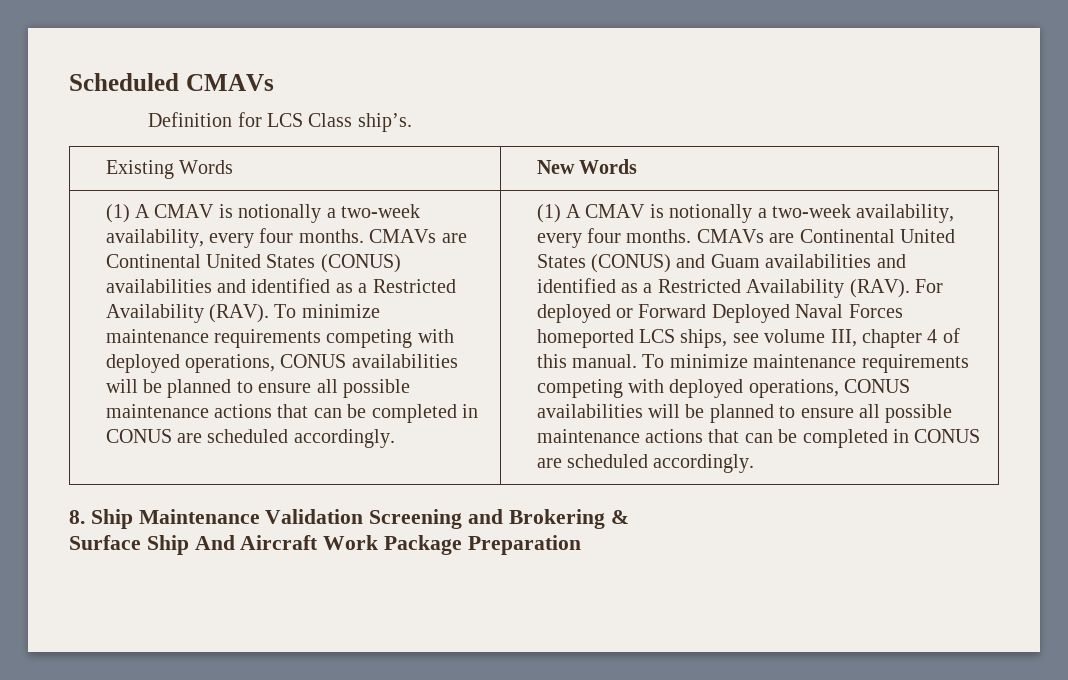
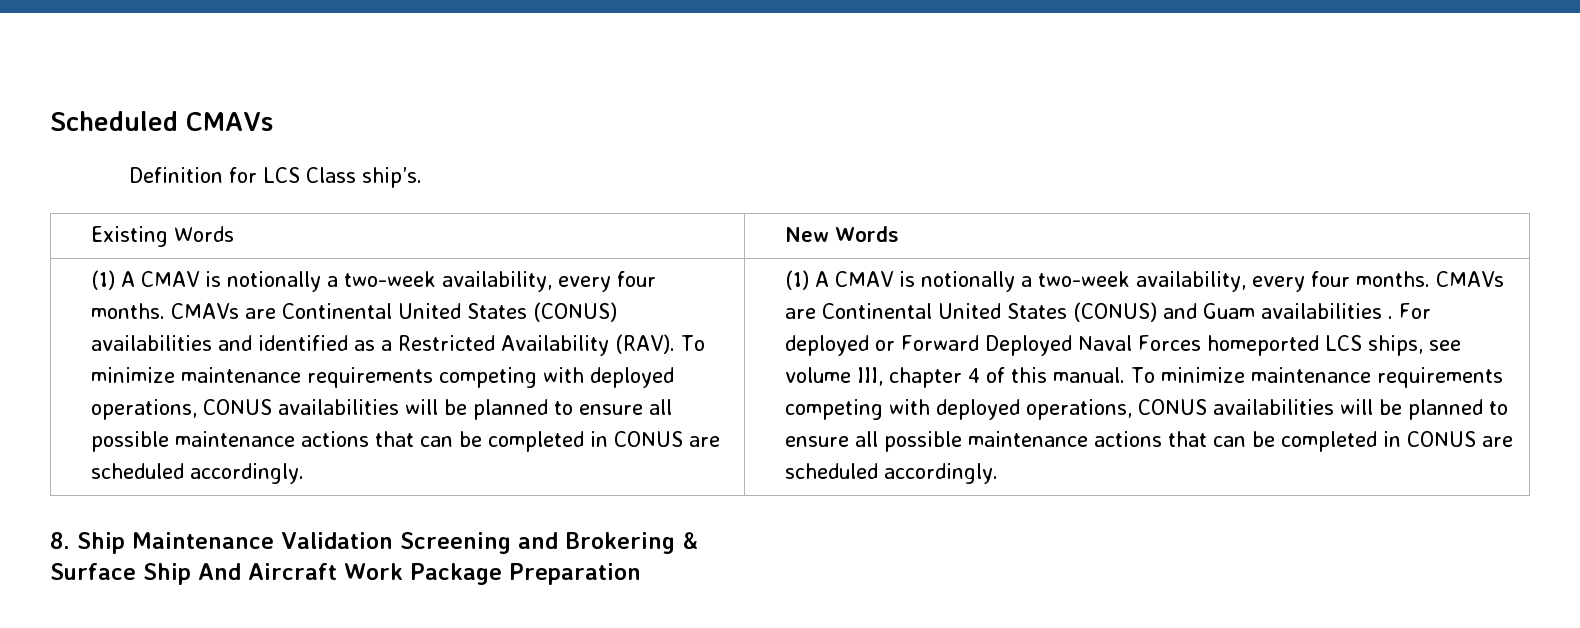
[876,254,906,268] [536,278,910,298] and identified as a Restricted Availability (RAV). -> [1387,316,1393,319] .

